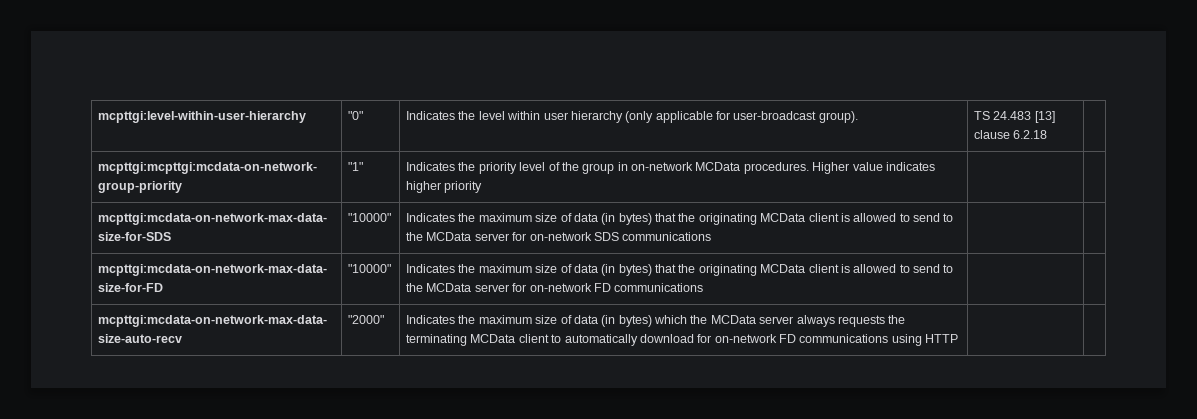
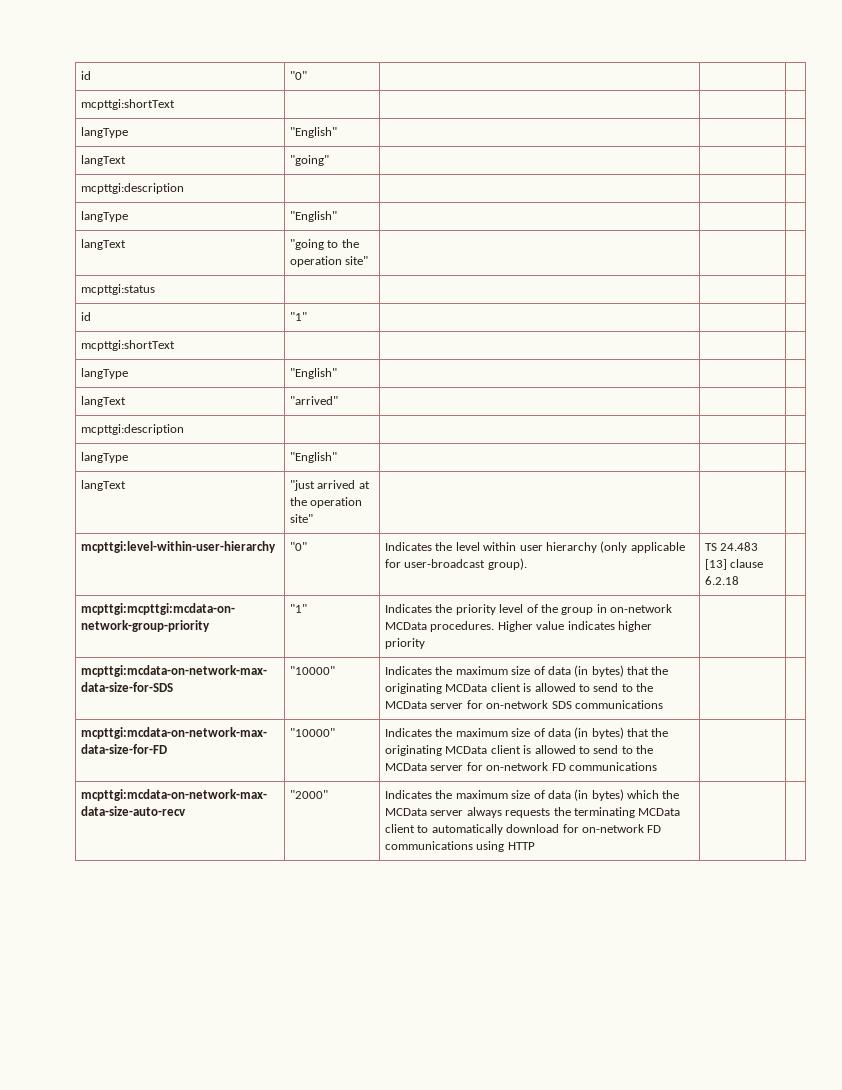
(98, 117) none -> [81,71,92,80] [290,71,308,80] [81,99,176,110] [81,127,129,138] [290,127,338,138] [81,155,127,166] [290,155,330,166] [81,183,185,194] [81,211,129,222] [290,211,338,222] [81,239,127,250] [290,239,359,250] [290,256,369,267] [81,284,156,295] [81,312,92,321] [290,312,308,321] [81,340,176,351] [81,368,129,379] [290,368,338,379] [81,396,127,407] [290,396,339,405] [81,424,185,435] [81,452,129,463] [290,452,338,463] [81,480,127,491] [290,480,370,491] [290,497,363,508] [290,514,314,523] id | "0" | | | // mcpttgi:shortText | | | | // langType | "English" | | | // langText | "going" | | | // mcpttgi:description | | | | // langType | "English" | | | // langText | "going to the operation site" | | | // mcpttgi:status | | | | // id | "1" | | | // mcpttgi:shortText | | | | // langType | "English" | | | // langText | "arrived" | | | // mcpttgi:description | | | | // langType | "English" | | | // langText | "just arrived at the operation site" | | | //

